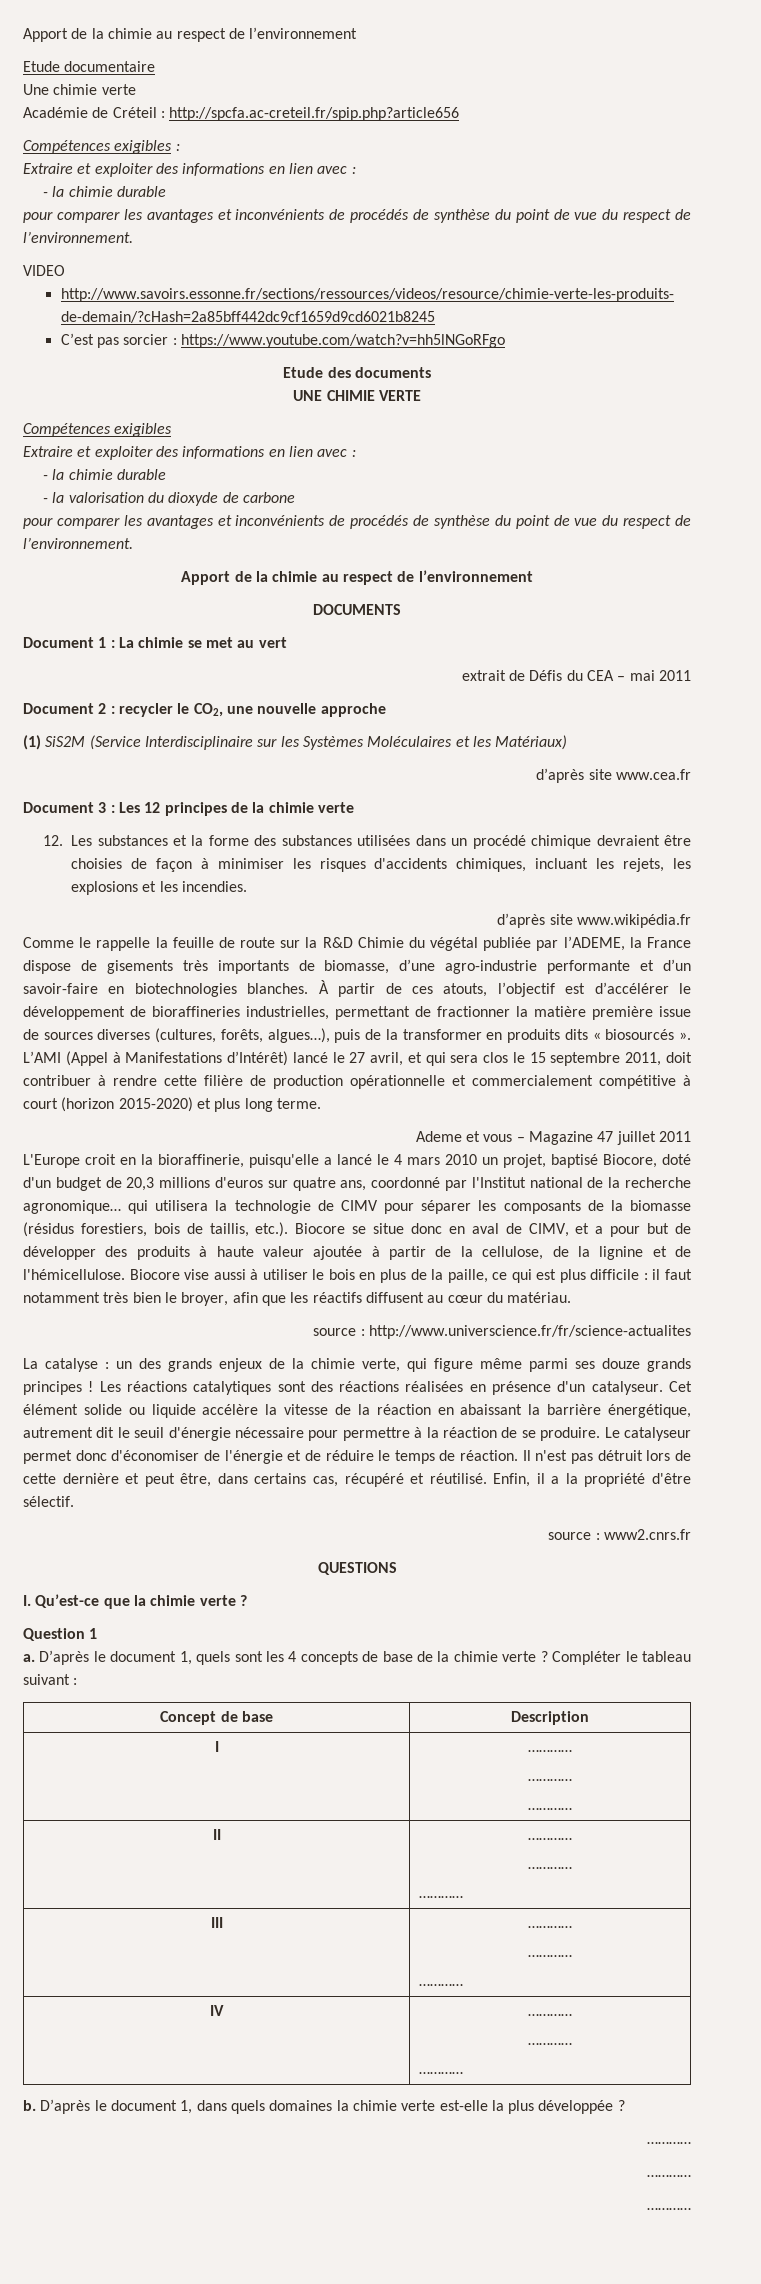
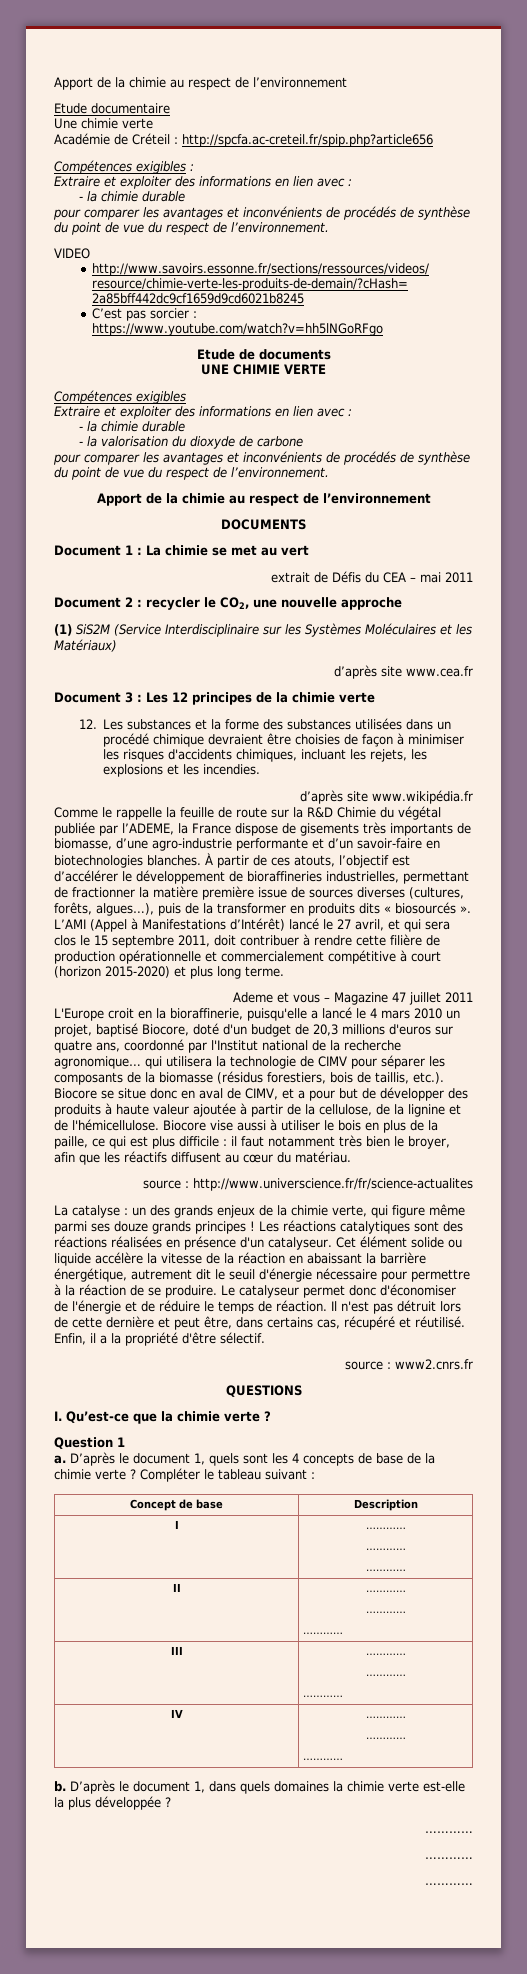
[327,367,351,378] des -> [238,349,255,360] de

